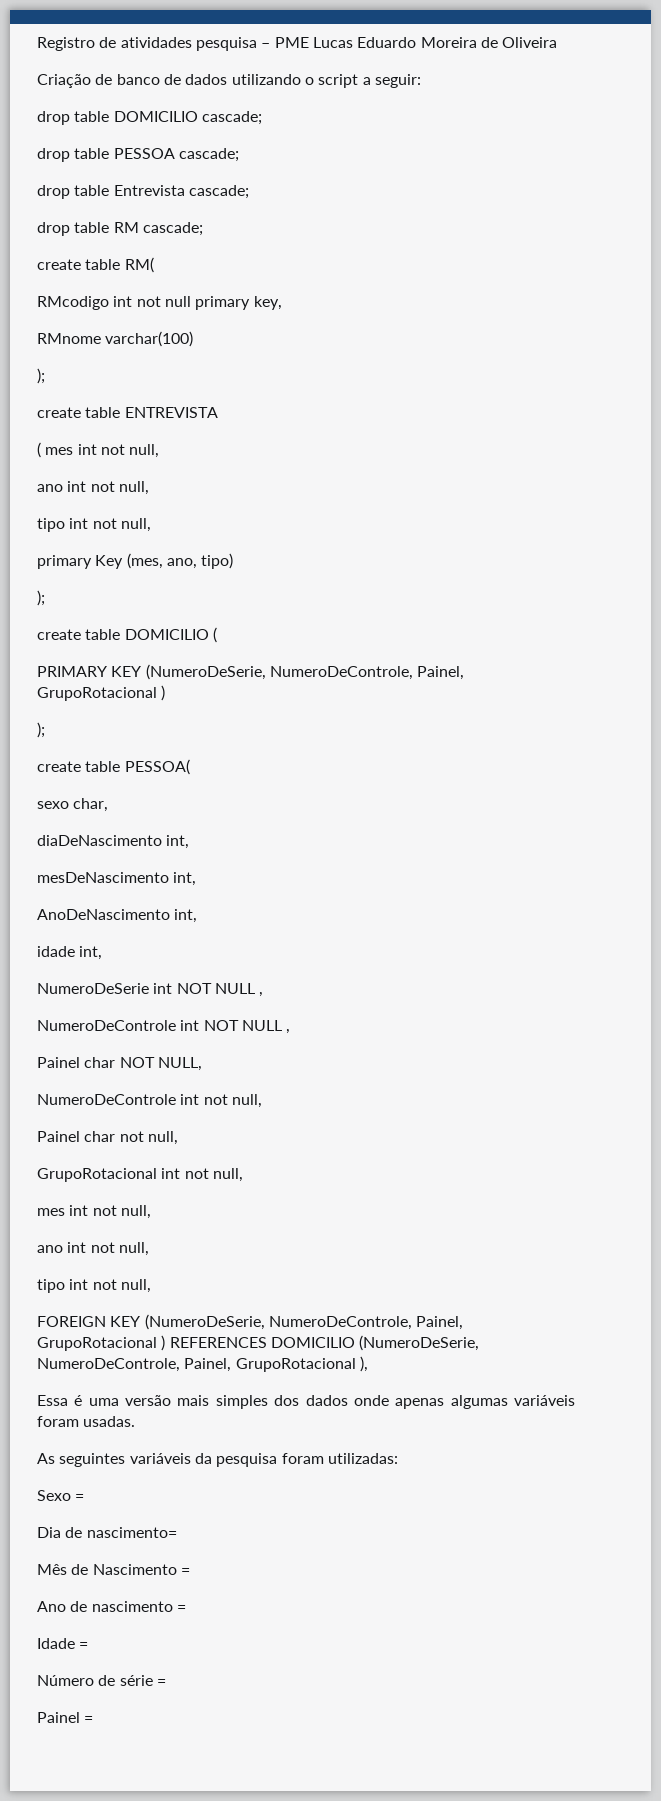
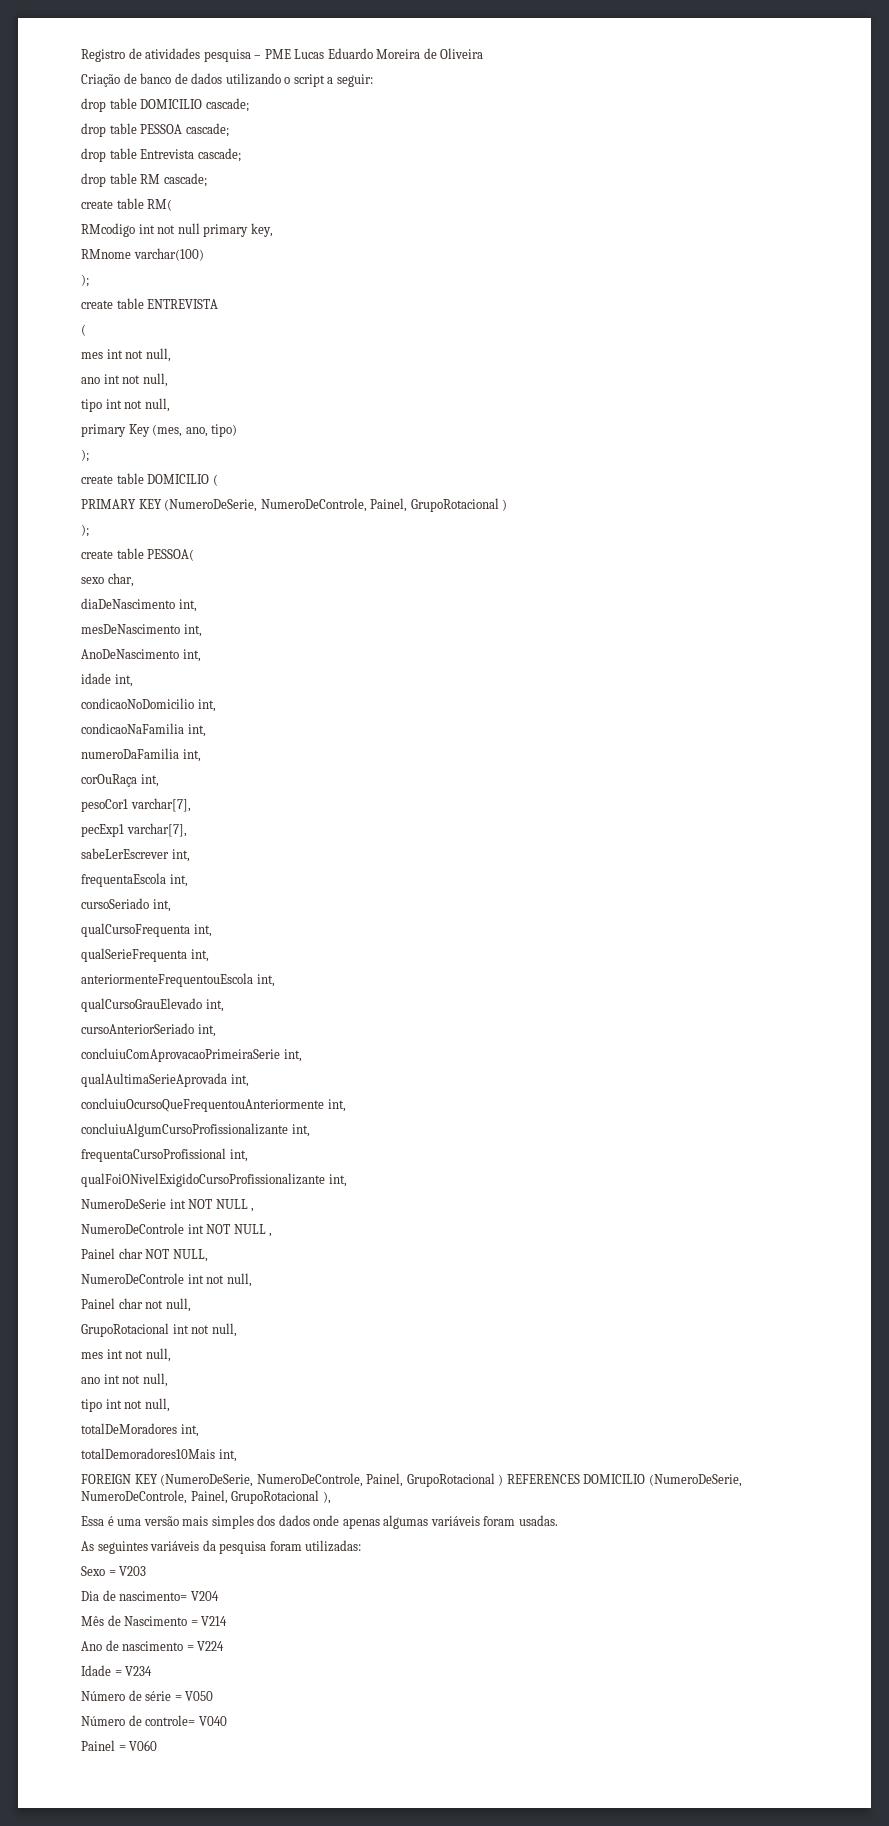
(41, 450) none -> (86, 330) //
(103, 953) none -> [81,698,216,712] [81,723,206,737] [81,748,201,762] [81,774,159,787] [81,798,191,812] [81,823,187,837] [81,848,190,862] [81,873,188,887] [81,898,171,912] [81,923,212,937] [81,948,209,962] [81,973,275,987] [81,998,224,1012] [81,1023,216,1037] [81,1048,302,1062] [81,1073,249,1087] [81,1098,346,1112] [81,1123,310,1137] [81,1148,248,1162] [81,1173,347,1187] // condicaoNoDomicilio int, // condicaoNaFamilia int, // numeroDaFamilia int, // corOuRaça int, // pesoCor1 varchar[7], // pecExp1 varchar[7], // sabeLerEscrever int, // frequentaEscola int, // cursoSeriado int, // qualCursoFrequenta int, // qualSerieFrequenta int, // anteriormenteFrequentouEscola int, // qualCursoGrauElevado int, // cursoAnteriorSeriado int, // concluiuComAprovacaoPrimeiraSerie int, // qualAultimaSerieAprovada int, // concluiuOcursoQueFrequentouAnteriormente int, // concluiuAlgumCursoProfissionalizante int, // frequentaCursoProfissional int, // qualFoiONivelExigidoCursoProfissionalizante int,
(151, 1286) none -> [81,1423,199,1437] [81,1448,237,1462] // totalDeMoradores int, // totalDemoradores10Mais int,
(85, 1497) none -> [119,1566,147,1576] V203
(177, 1532) none -> [190,1591,219,1601] V204
(190, 1571) none -> [201,1616,228,1626] V214
(186, 1608) none -> [197,1641,225,1651] V224
(89, 1645) none -> [125,1666,153,1676] V234
(166, 1682) none -> [185,1691,214,1701] [81,1715,227,1726] V050 // Número de controle= V040
(94, 1719) none -> [129,1740,158,1751] V060

